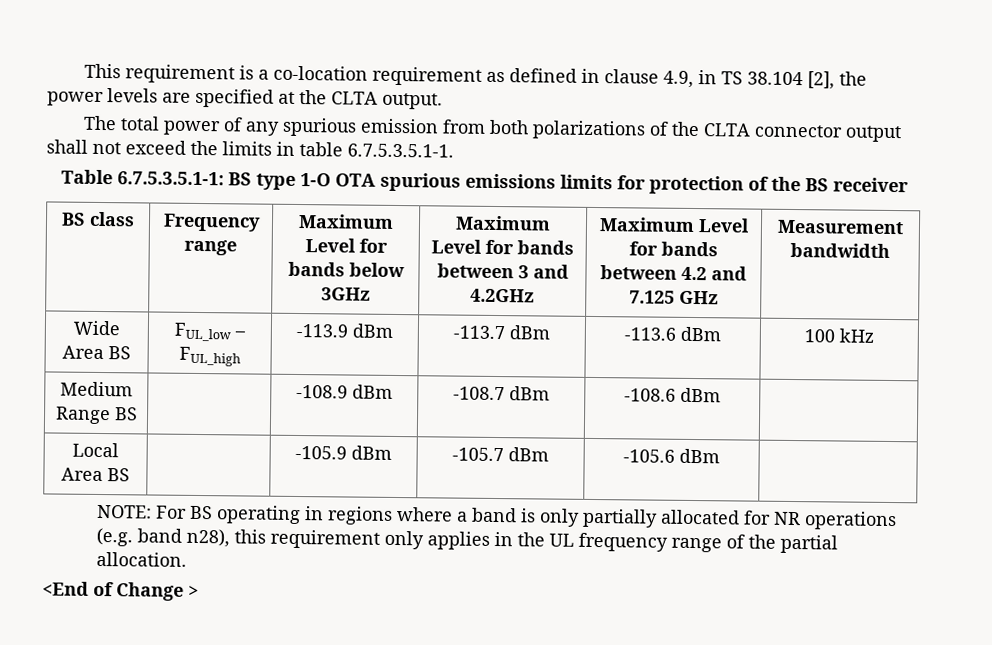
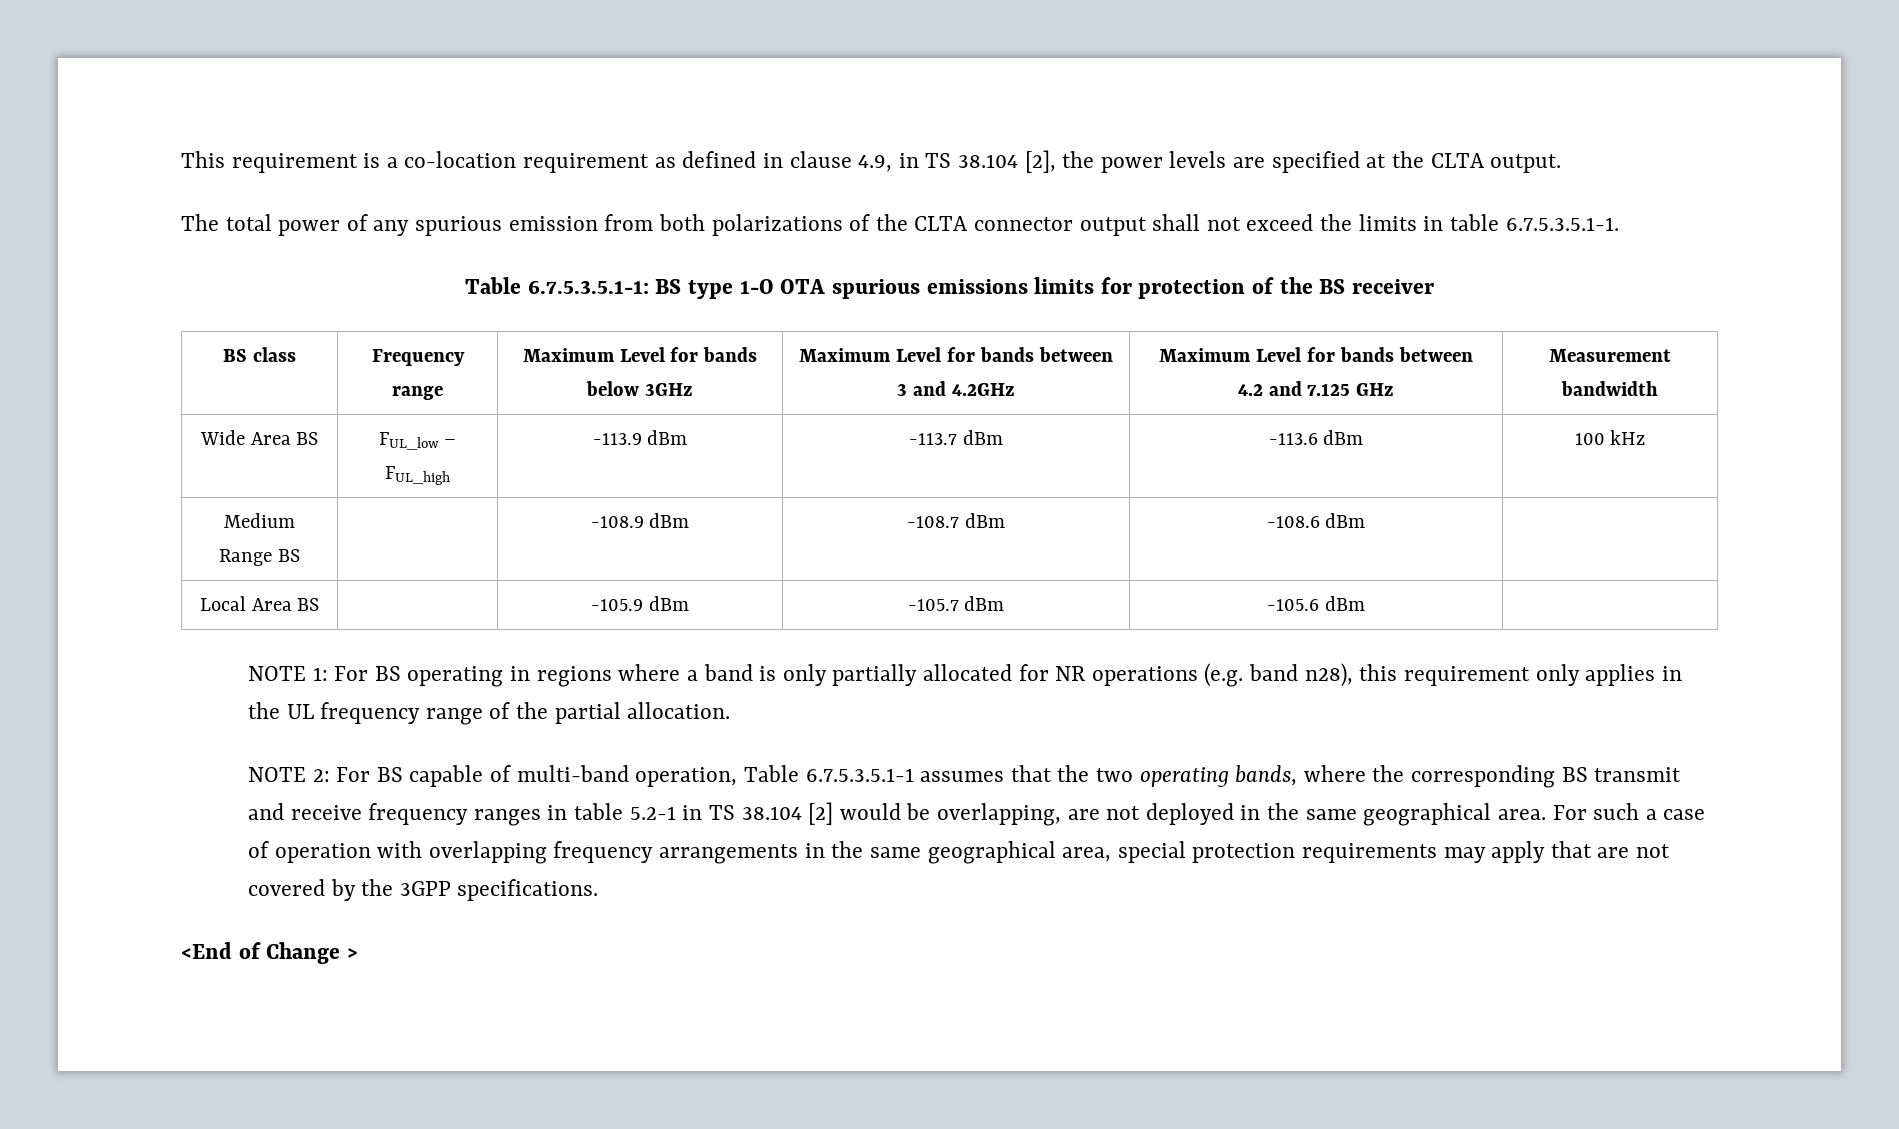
[96,504,152,519] NOTE: -> [247,666,328,681] NOTE 1:
(187, 559) none -> [247,765,1682,788] [247,802,1706,826] [247,841,1671,864] [247,879,599,901] // NOTE 2: For BS capable of multi-band operation, Table 6.7.5.3.5.1-1 assumes that the two operating bands, where the corresponding BS transmit and receive frequency ranges in table 5.2-1 in TS 38.104 [2] would be overlapping, are not deployed in the same geographical area. For such a case of operation with overlapping frequency arrangements in the same geographical area, special protection requirements may apply that are not covered by the 3GPP specifications.

